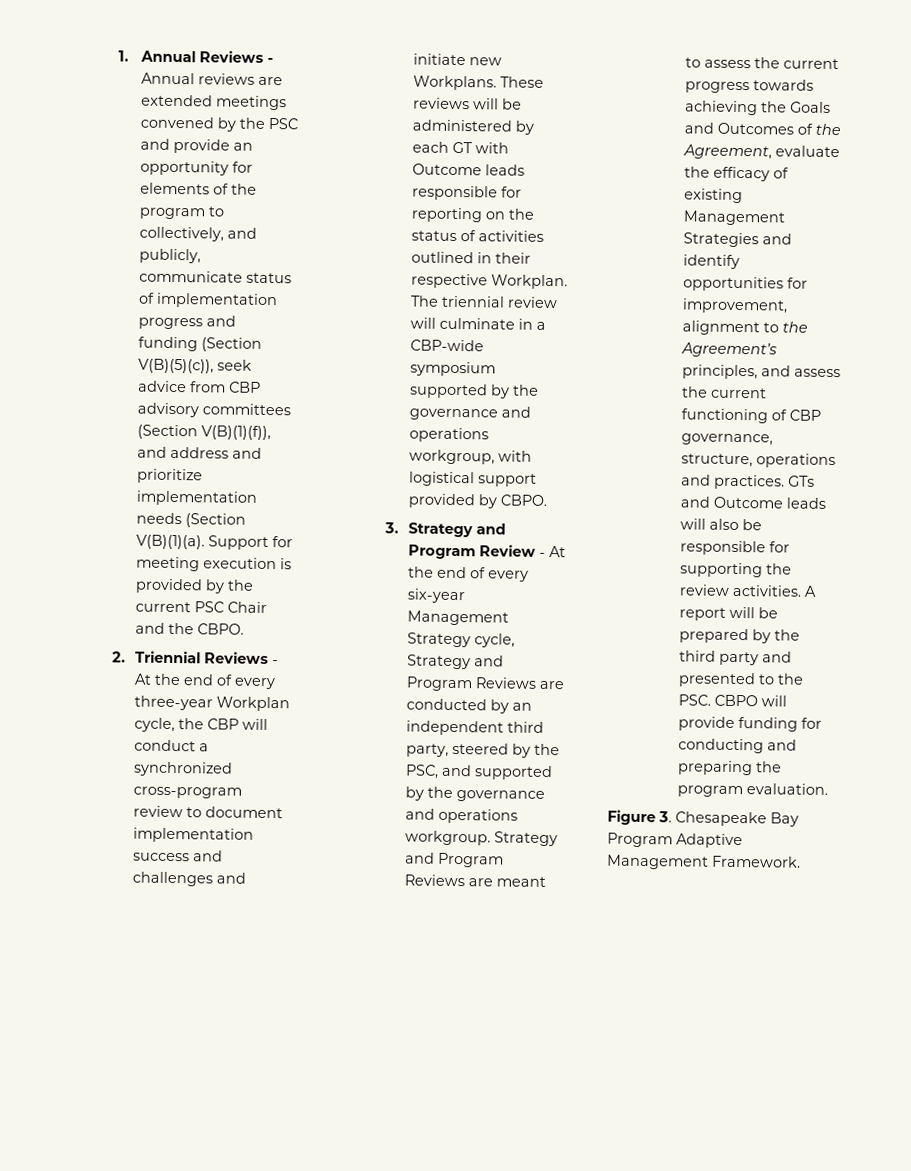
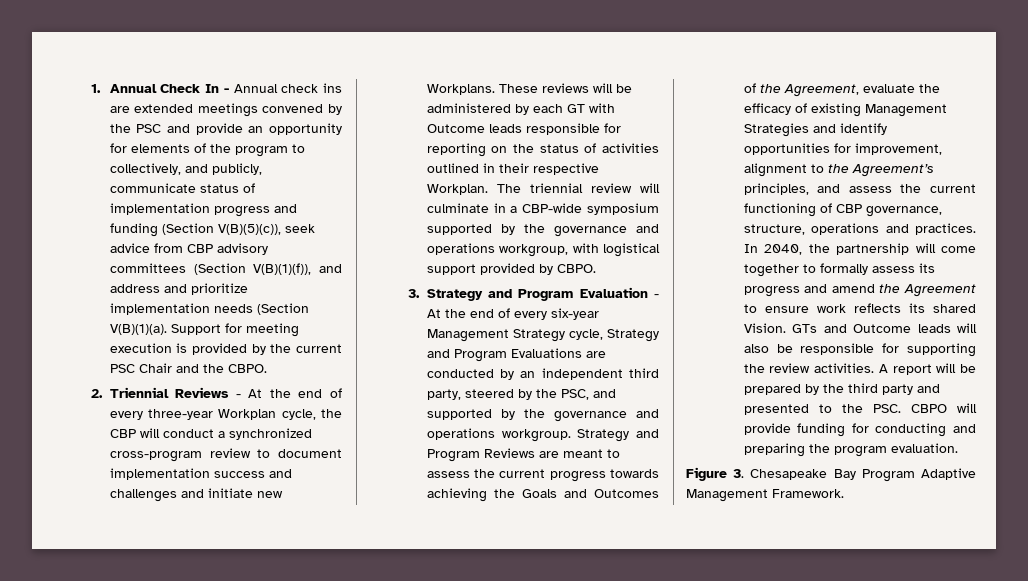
[199,50,275,64] [141,72,256,85] Reviews - Annual reviews -> [160,83,342,93] Check In - Annual check ins
[479,544,537,557] Review -> [579,287,648,298] Evaluation
[475,677,538,689] Reviews -> [510,348,582,358] Evaluations
(786, 482) none -> [743,243,976,255] [743,263,935,277] [743,284,976,297] [743,303,976,313] [743,323,786,333] In 2040, the partnership will come together to formally assess its progress and amend the Agreement to ensure work reflects its shared Vision.

